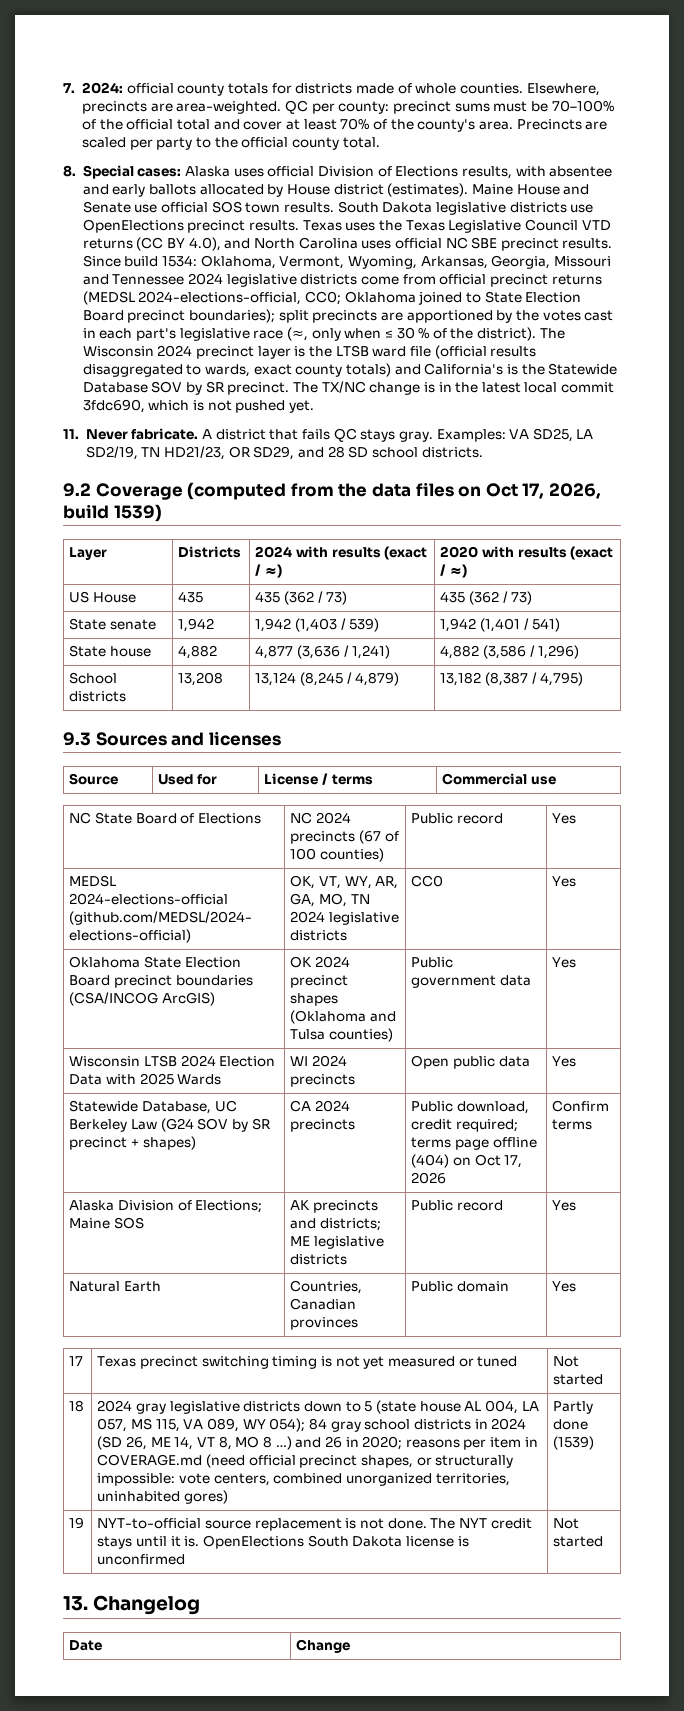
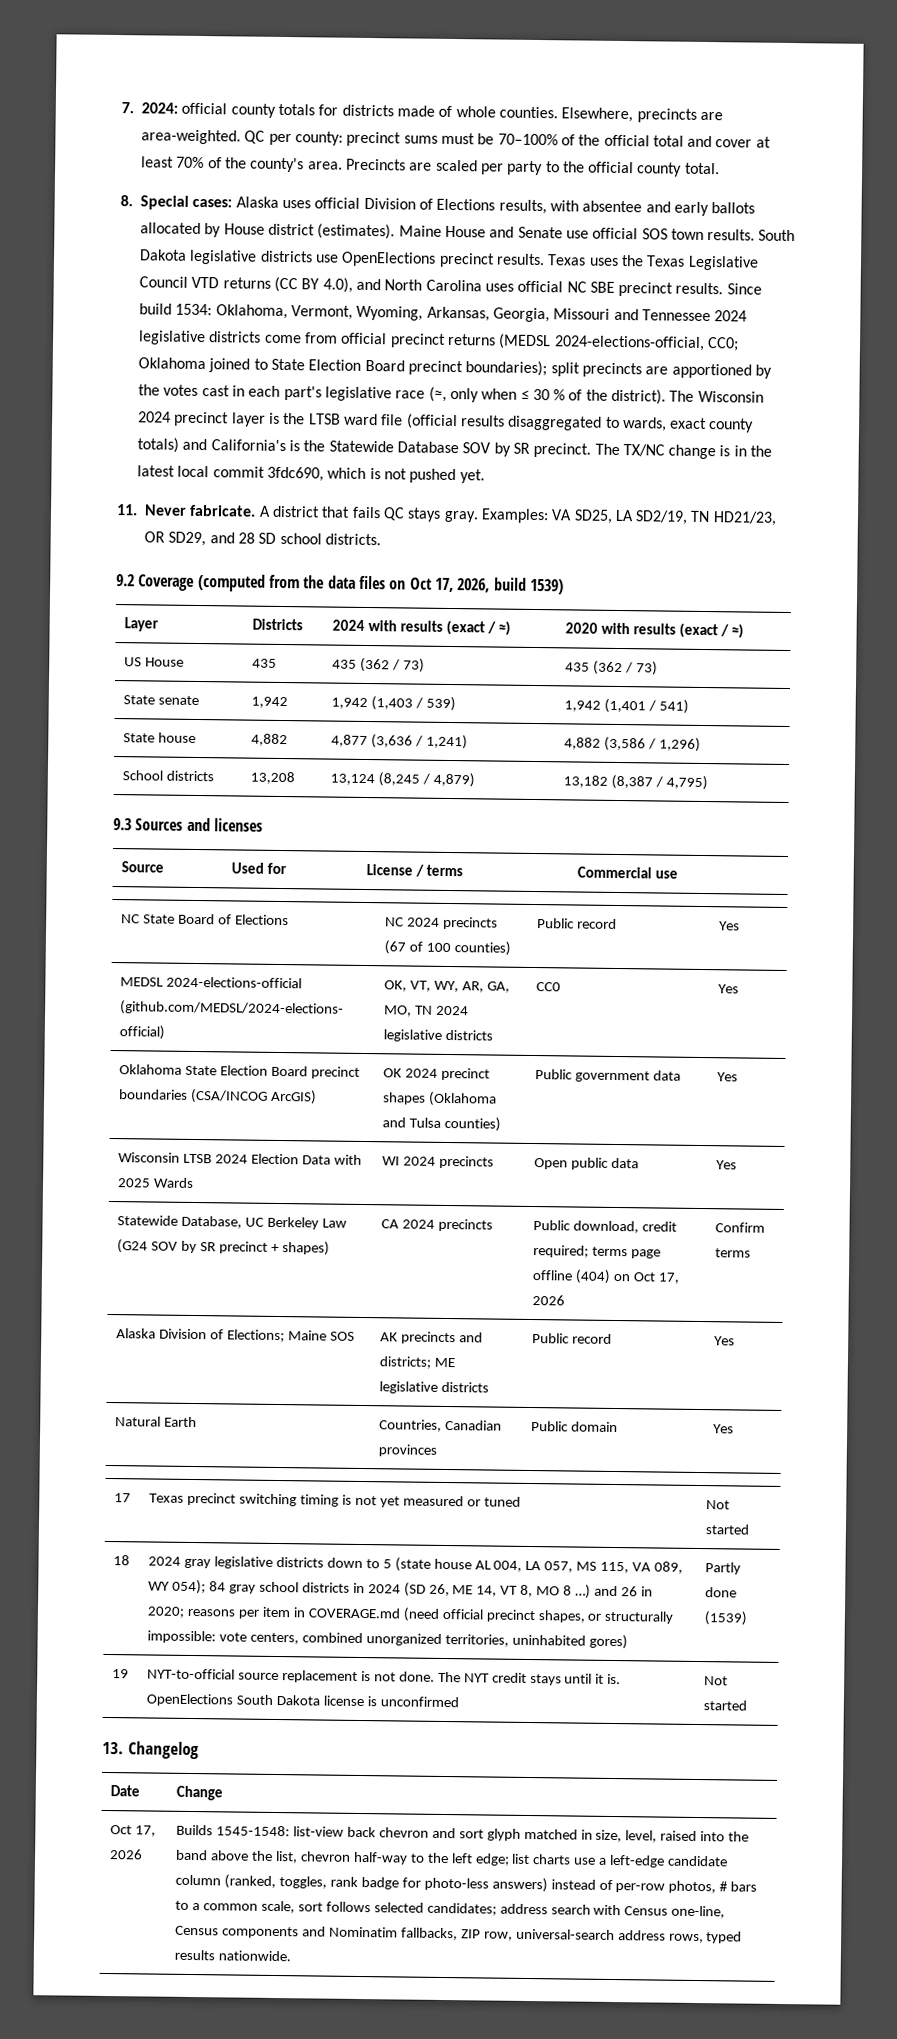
(351, 1646) none -> [110,1825,157,1837] [110,1849,144,1860] [176,1824,750,1843] [176,1849,729,1868] [175,1874,758,1894] [175,1900,726,1919] [175,1925,743,1944] [174,1949,292,1962] // Oct 17, 2026 | Builds 1545-1548: list-view back chevron and sort glyph matched in size, level, raised into the band above the list, chevron half-way to the left edge; list charts use a left-edge candidate column (ranked, toggles, rank badge for photo-less answers) instead of per-row photos, # bars to a common scale, sort follows selected candidates; address search with Census one-line, Census components and Nominatim fallbacks, ZIP row, universal-search address rows, typed results nationwide.

